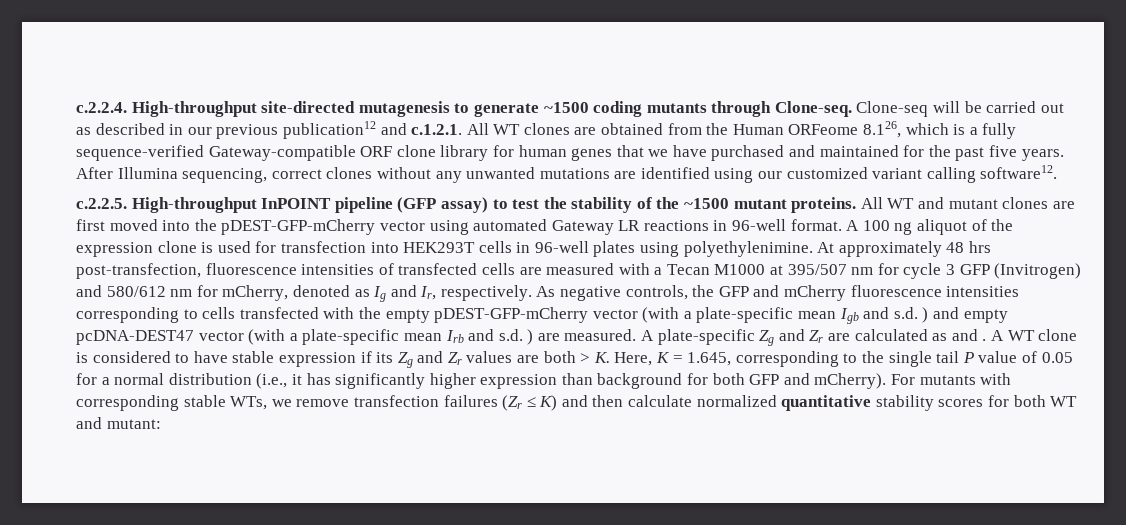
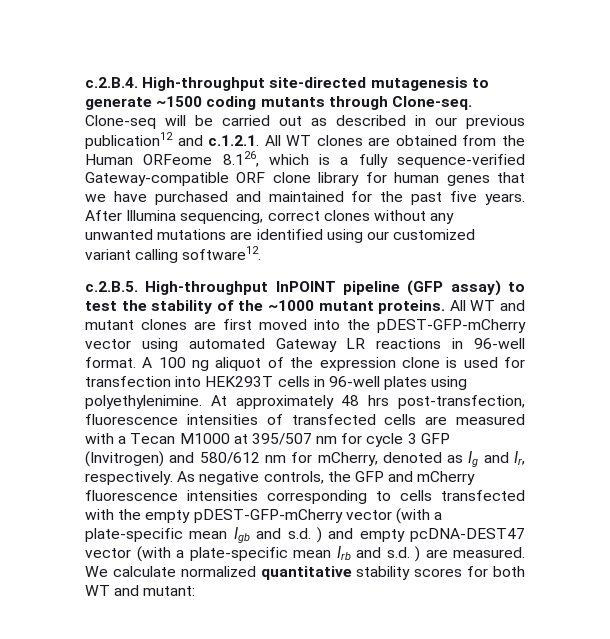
[76,102,127,113] c.2.2.4. -> [85,77,138,88] c.2.B.4.
[76,198,127,209] c.2.2.5. -> [85,281,138,292] c.2.B.5.
[684,198,730,209] ~1500 -> [268,300,314,311] ~1000
[641,329,1078,346] [76,351,1073,368] [76,373,1012,389] [76,395,624,411] A plate-specific Zg and Zr are calculated as and . A WT clone is considered to have stable expression if its Zg and Zr values are both > K. Here, K = 1.645, corresponding to the single tail P value of 0.05 for a normal distribution (i.e., it has significantly higher expression than background for both GFP and mCherry). For mutants with corresponding stable WTs, we remove transfection failures (Zr ≤ K) and then -> [85,566,108,577] We

